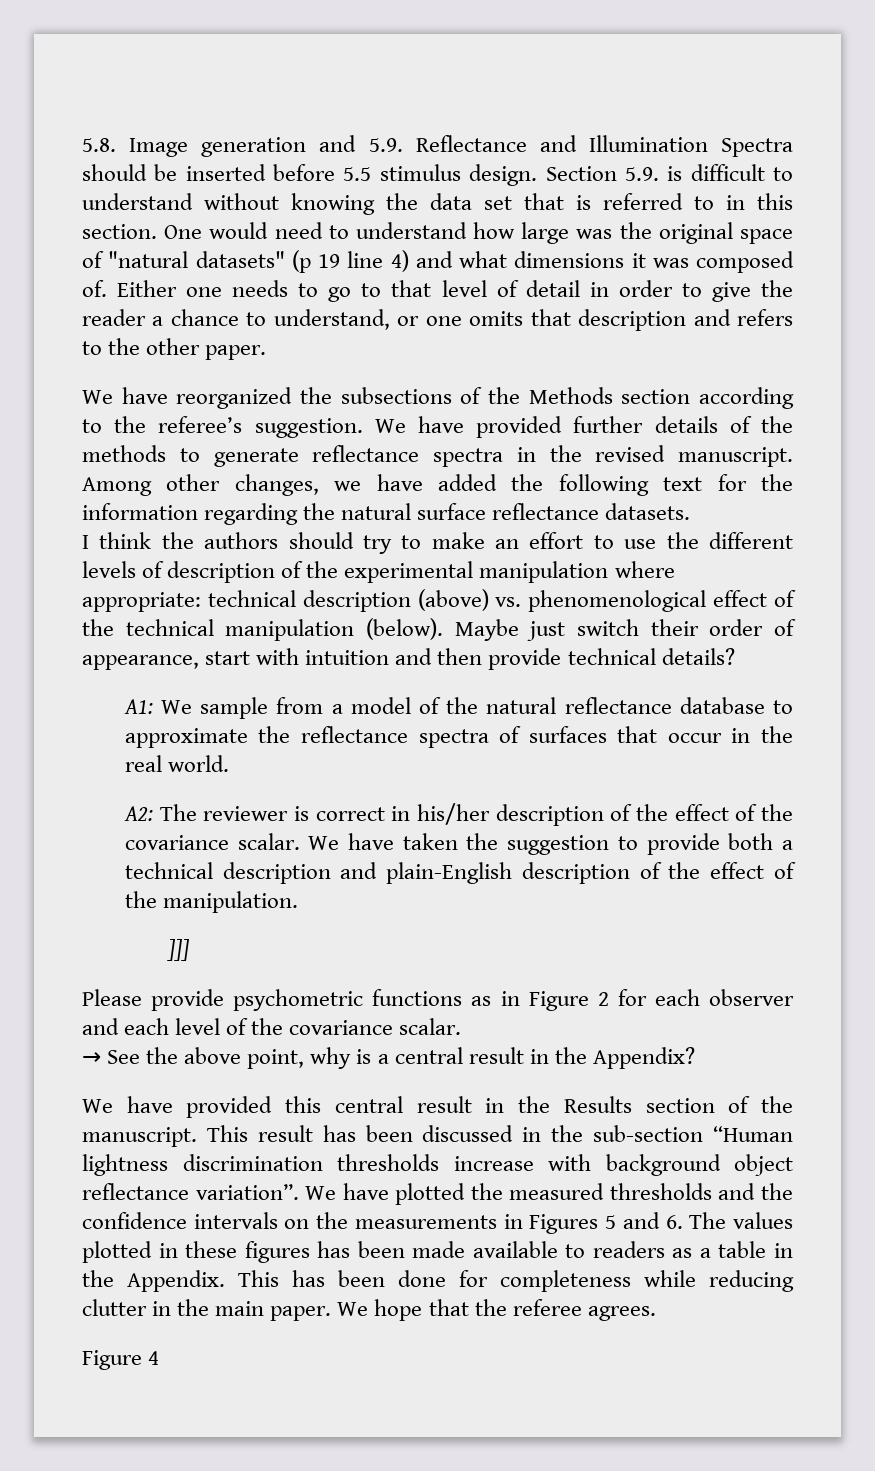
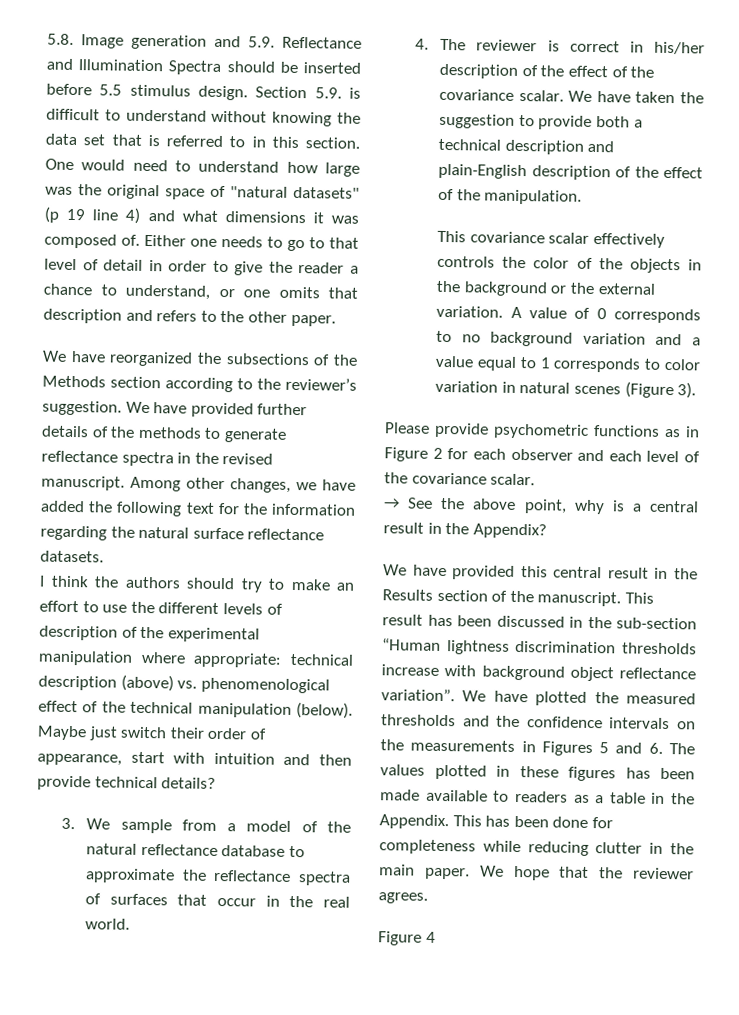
[158,416,243,433] referee’s -> [285,377,357,391] reviewer’s
[123,699,153,714] A1: -> [61,817,76,830] 3.
[123,806,153,821] A2: -> [415,38,430,50] 4.
[166,939,190,961] ]]] -> [437,230,665,248] [437,255,702,274] [436,280,656,297] [436,305,701,324] [436,330,701,347] [435,355,701,373] [435,380,697,399] This covariance scalar effectively controls the color of the objects in the background or the external variation. A value of 0 corresponds to no background variation and a value equal to 1 corresponds to color variation in natural scenes (Figure 3).
[512,1299,582,1316] referee -> [633,867,694,880] reviewer

